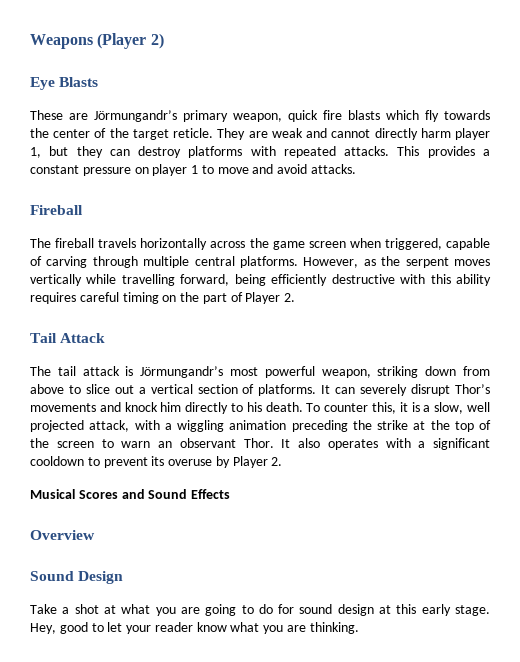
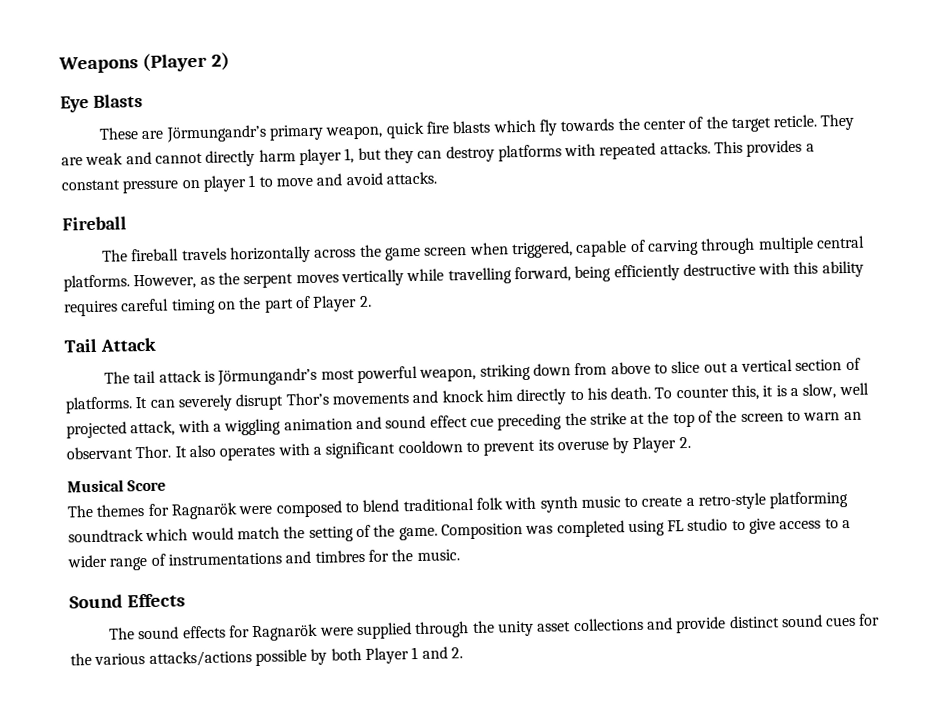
(287, 425) none -> [355,415,494,430] and sound effect cue
[78,489,231,499] [30,530,95,540] [30,571,124,584] [30,604,490,616] [30,622,359,634] Scores and Sound Effects // Overview // Sound Design // Take a shot at what you are going to do for sound design at this early stage. Hey, good to let your reader know what you are thinking. -> [127,479,167,492] [67,491,849,520] [68,518,852,543] [67,549,460,571] [69,593,185,609] [109,613,881,642] [70,646,463,667] Score // The themes for Ragnarök were composed to blend traditional folk with synth music to create a retro-style platforming soundtrack which would match the setting of the game. Composition was completed using FL studio to give access to a wider range of instrumentations and timbres for the music. // Sound Effects // The sound effects for Ragnarök were supplied through the unity asset collections and provide distinct sound cues for the various attacks/actions possible by both Player 1 and 2.

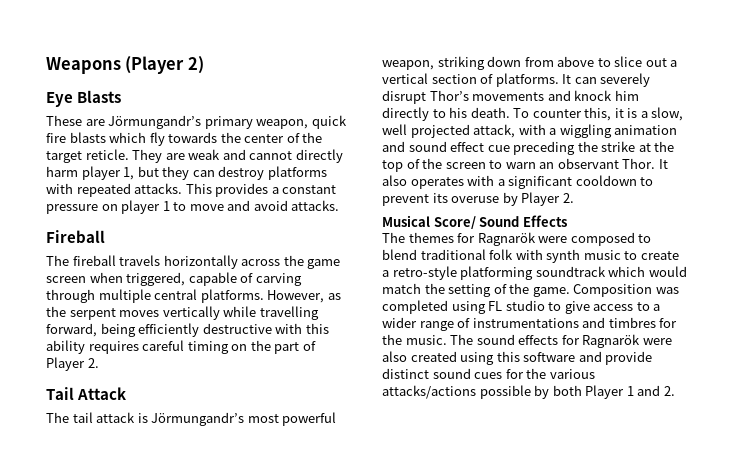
[127,479,167,492] Score -> [433,215,567,229] Score/ Sound Effects
[69,593,185,609] // Sound Effects // -> (447, 340) none
[356,617,644,640] supplied through the unity asset collections -> [382,351,576,365] also created using this software

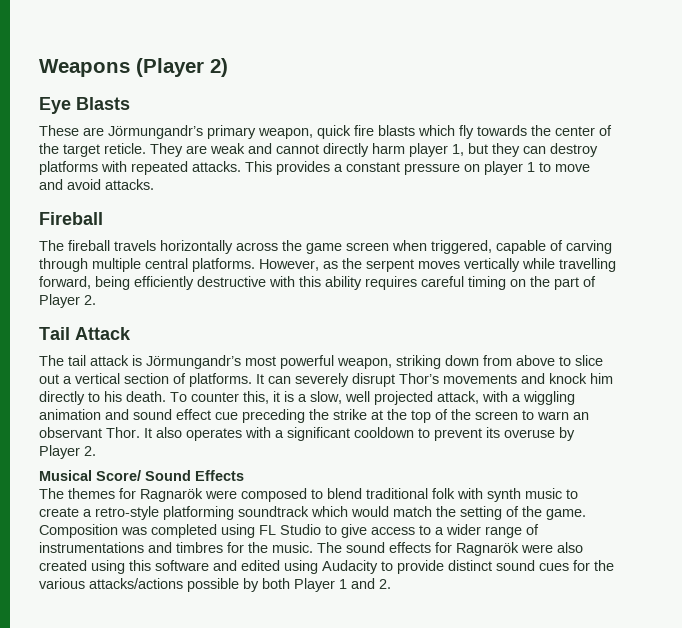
[505,300,545,311] studio -> [280,524,321,535] Studio
(602, 356) none -> [241,560,393,574] edited using Audacity to

